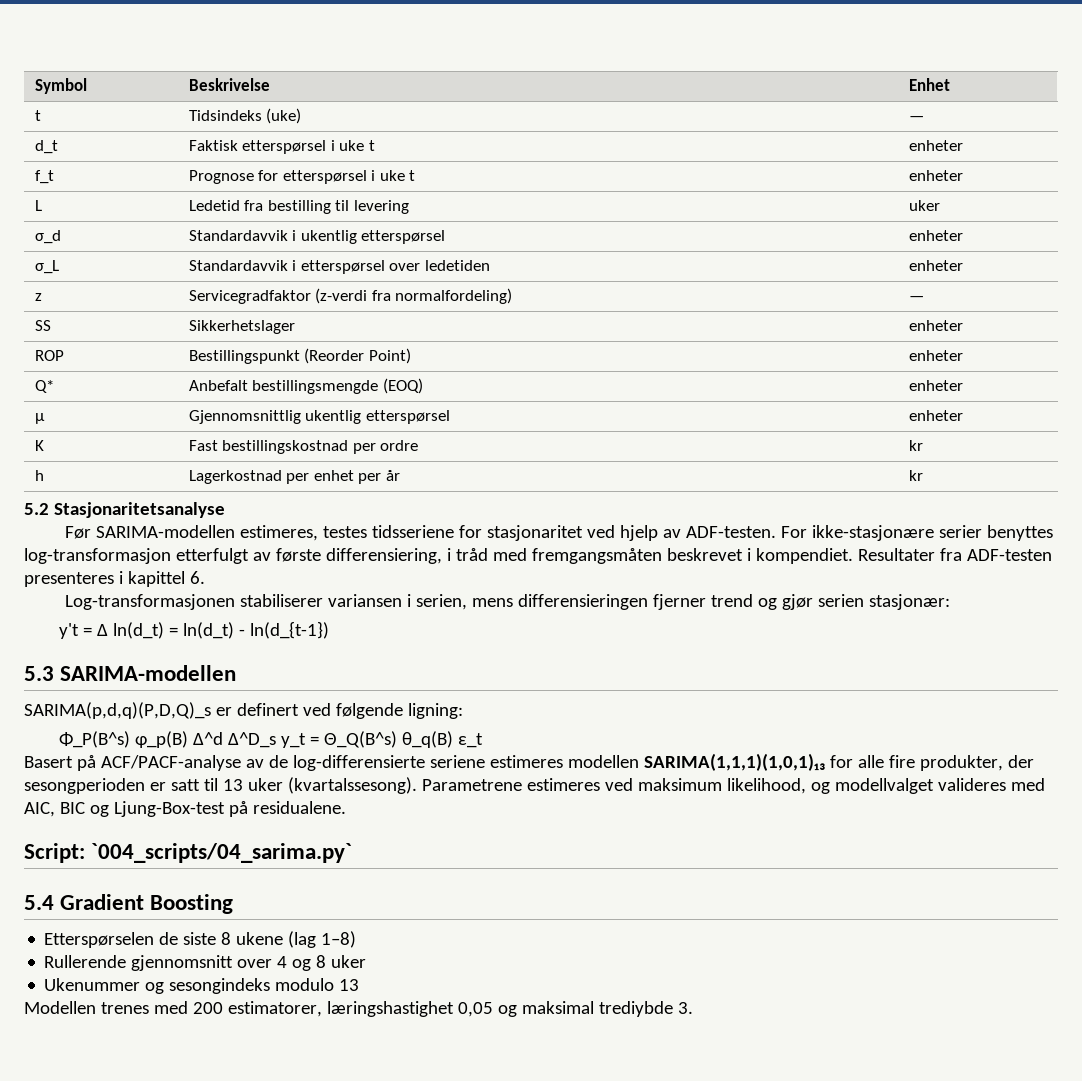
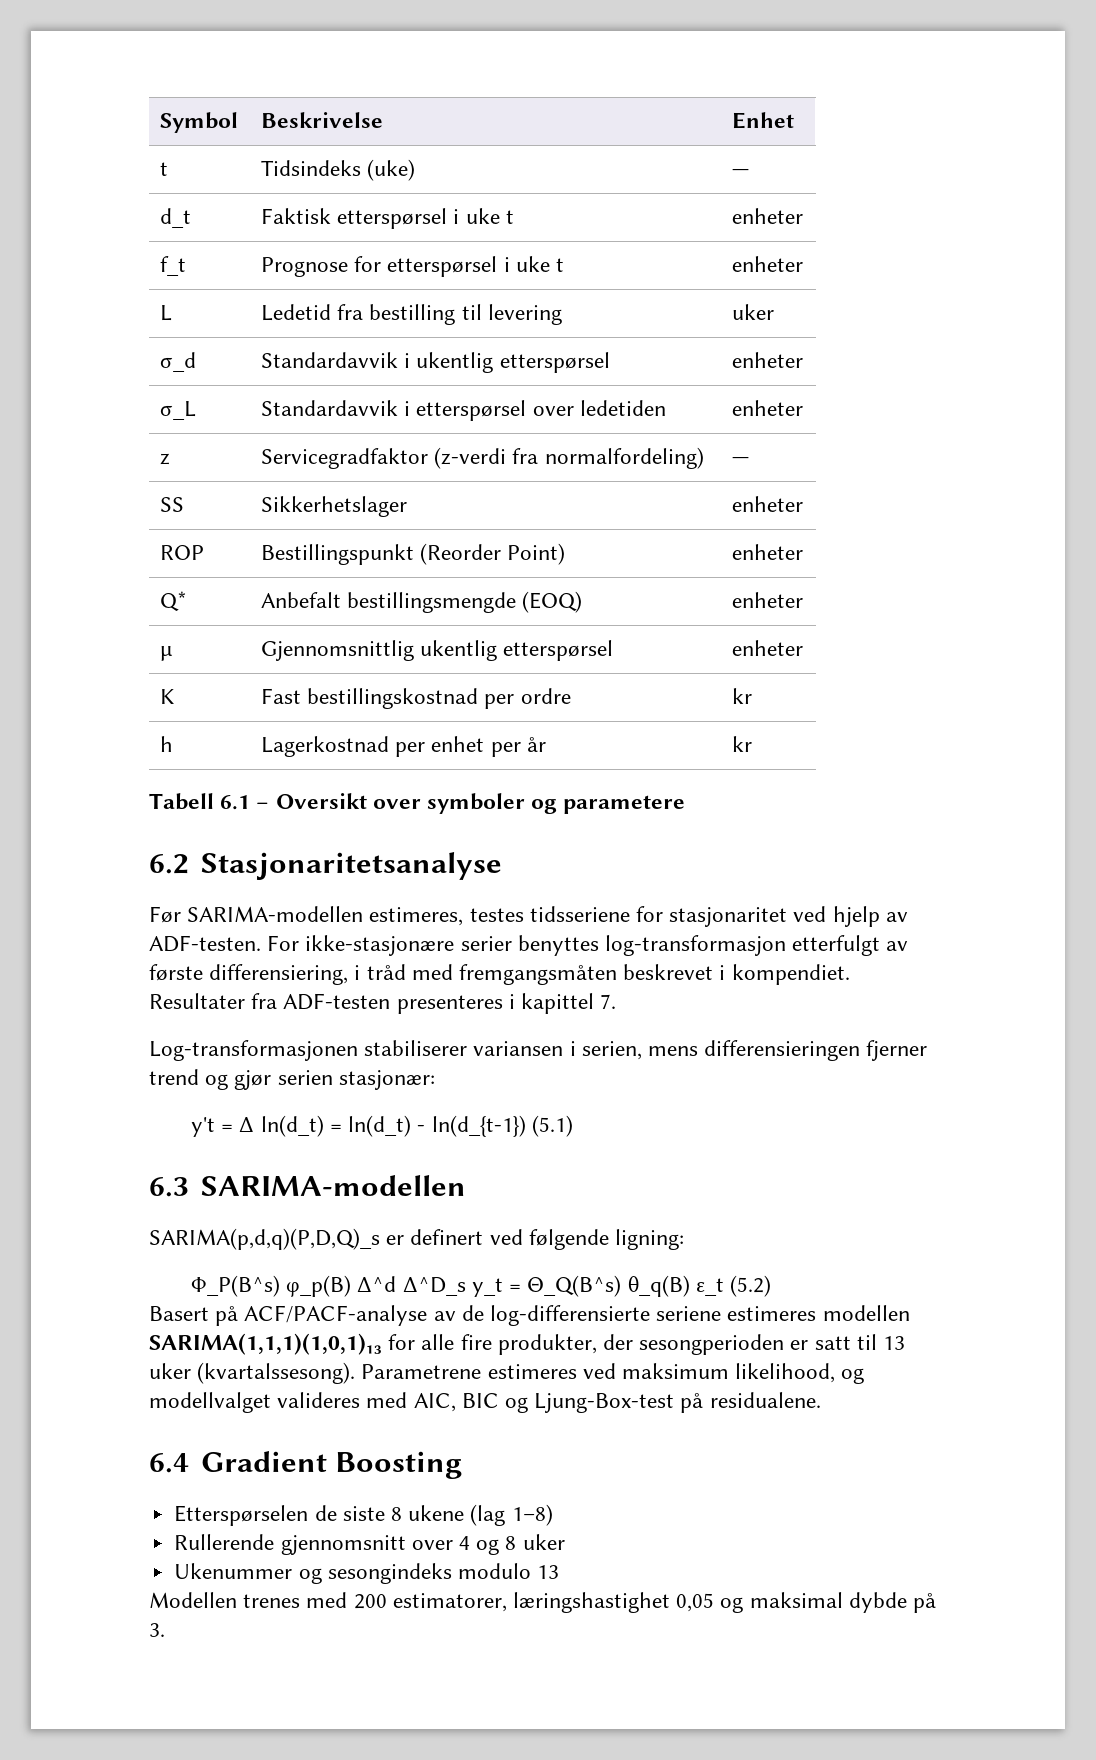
[24,503,49,515] 5.2 -> [149,793,686,814] [149,854,189,874] Tabell 6.1 – Oversikt over symboler og parametere // 6.2
[189,571,205,584] 6. -> [600,994,617,1009] 7.
[24,666,54,681] // 5.3 -> [531,1115,573,1137] [149,1177,189,1197] (5.1) // 6.3
(483, 740) none -> [729,1275,771,1297] (5.2)
[24,843,353,863] [24,895,54,910] Script: `004_scripts/04_sarima.py` // 5.4 -> [149,1453,189,1473] 6.4
[598,1001,673,1017] trediybde -> [848,1592,937,1613] dybde på

